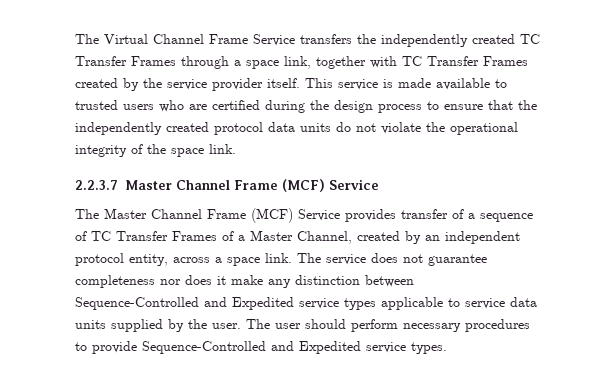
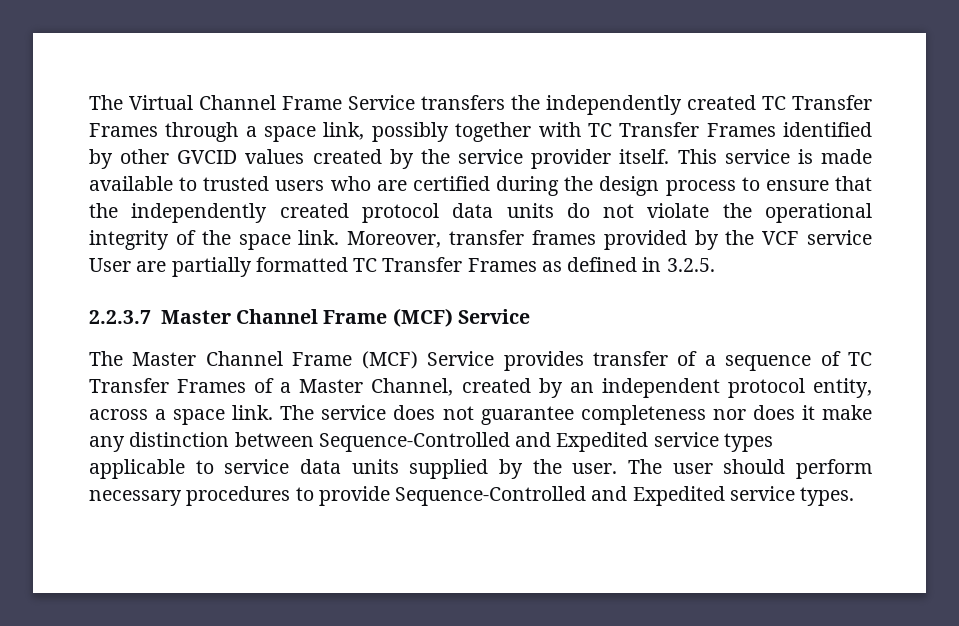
(311, 62) none -> [371,122,449,142] possibly
(528, 61) none -> [783,122,873,137] [89,149,305,169] identified by other GVCID values
(236, 149) none -> [347,230,873,250] [89,257,715,277] Moreover, transfer frames provided by the VCF service User are partially formatted TC Transfer Frames as defined in 3.2.5.

